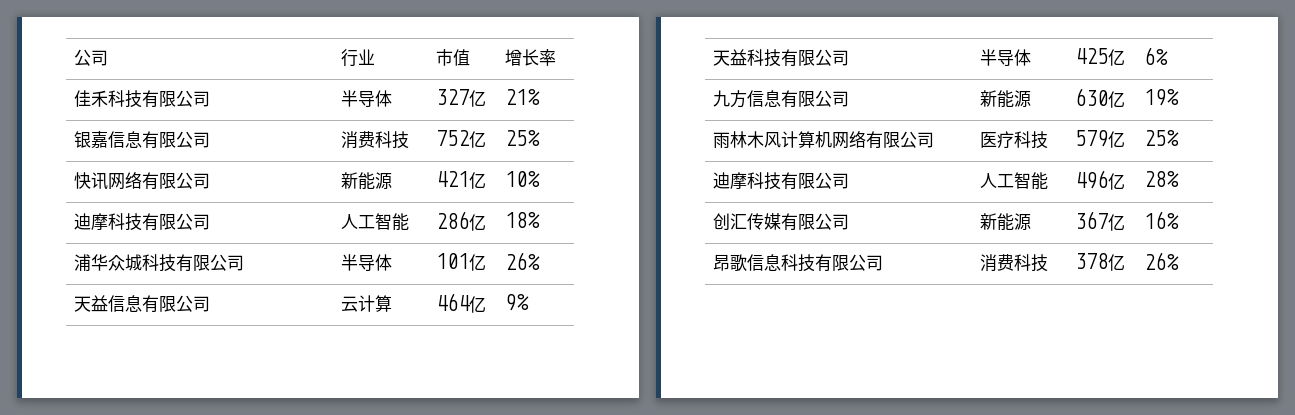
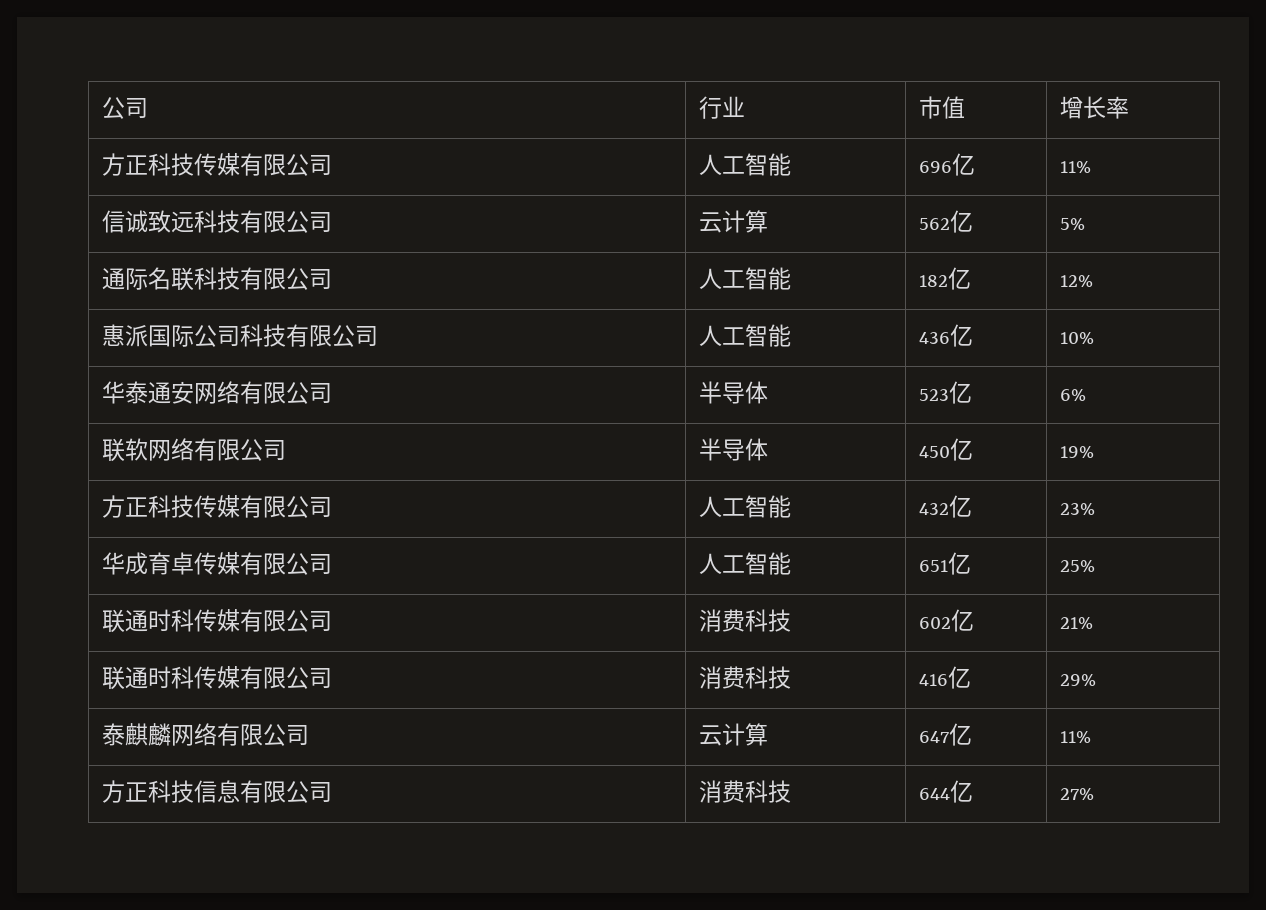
[73,90,210,108] [340,90,392,107] [435,89,486,107] [504,89,540,105] [73,131,108,148] 佳禾科技有限公司 | 半导体 | 327亿 | 21% // 银嘉 -> [101,153,332,176] [698,153,791,176] [918,153,975,176] [1059,161,1091,173] [101,210,332,233] [698,210,768,233] [918,210,973,233] [1059,218,1085,230] [101,267,332,291] [698,267,791,290] [918,267,971,290] [1059,275,1093,287] [101,324,378,347] [698,324,791,347] [918,324,973,347] [1059,332,1094,344] [101,381,332,404] [698,381,768,404] [918,381,972,404] [1059,389,1086,401] [101,438,286,462] [698,438,768,461] [918,438,973,461] [1059,446,1094,458] [101,495,332,518] [698,495,791,518] [918,495,972,518] [1059,503,1095,515] [101,552,332,575] [698,552,791,575] [918,552,971,575] [1059,560,1095,572] [101,609,332,633] [698,609,791,632] [918,609,974,632] [1059,617,1093,629] [101,666,332,690] [698,666,791,689] [918,666,971,689] [1059,674,1096,686] [101,723,309,746] [698,723,768,746] [918,723,972,746] [1059,731,1091,743] [101,780,194,803] 方正科技传媒有限公司 | 人工智能 | 696亿 | 11% // 信诚致远科技有限公司 | 云计算 | 562亿 | 5% // 通际名联科技有限公司 | 人工智能 | 182亿 | 12% // 惠派国际公司科技有限公司 | 人工智能 | 436亿 | 10% // 华泰通安网络有限公司 | 半导体 | 523亿 | 6% // 联软网络有限公司 | 半导体 | 450亿 | 19% // 方正科技传媒有限公司 | 人工智能 | 432亿 | 23% // 华成育卓传媒有限公司 | 人工智能 | 651亿 | 25% // 联通时科传媒有限公司 | 消费科技 | 602亿 | 21% // 联通时科传媒有限公司 | 消费科技 | 416亿 | 29% // 泰麒麟网络有限公司 | 云计算 | 647亿 | 11% // 方正科技
[435,130,486,148] [504,130,540,146] [73,172,210,190] [340,172,392,190] [435,171,486,189] [504,171,540,187] [73,213,210,231] [340,213,409,231] [435,211,486,231] [504,212,540,228] [73,254,244,272] [340,254,392,271] [435,253,486,271] [504,252,540,270] [73,295,210,313] [340,295,392,312] [435,293,486,313] [504,294,529,311] [712,49,849,67] [979,49,1031,66] [1074,48,1125,66] [1143,47,1168,65] [712,90,849,108] [979,90,1031,108] [1074,88,1125,108] [1143,89,1179,106] [712,131,934,149] [979,131,1048,149] [1074,130,1125,148] [1143,130,1179,146] [712,172,849,190] [979,172,1048,190] [1074,170,1125,190] [1143,171,1179,187] [712,213,849,231] [979,213,1031,231] [1074,211,1125,231] [1143,211,1179,229] [712,254,883,272] [979,254,1048,272] [1074,253,1125,271] [1143,252,1179,270] 752亿 | 25% // 快讯网络有限公司 | 新能源 | 421亿 | 10% // 迪摩科技有限公司 | 人工智能 | 286亿 | 18% // 浦华众城科技有限公司 | 半导体 | 101亿 | 26% // 天益信息有限公司 | 云计算 | 464亿 | 9% // 天益科技有限公司 | 半导体 | 425亿 | 6% // 九方信息有限公司 | 新能源 | 630亿 | 19% // 雨林木风计算机网络有限公司 | 医疗科技 | 579亿 | 25% // 迪摩科技有限公司 | 人工智能 | 496亿 | 28% // 创汇传媒有限公司 | 新能源 | 367亿 | 16% // 昂歌信息科技有限公司 | 消费科技 | 378亿 | 26% -> [918,780,973,803] [1059,788,1094,800] 644亿 | 27%

